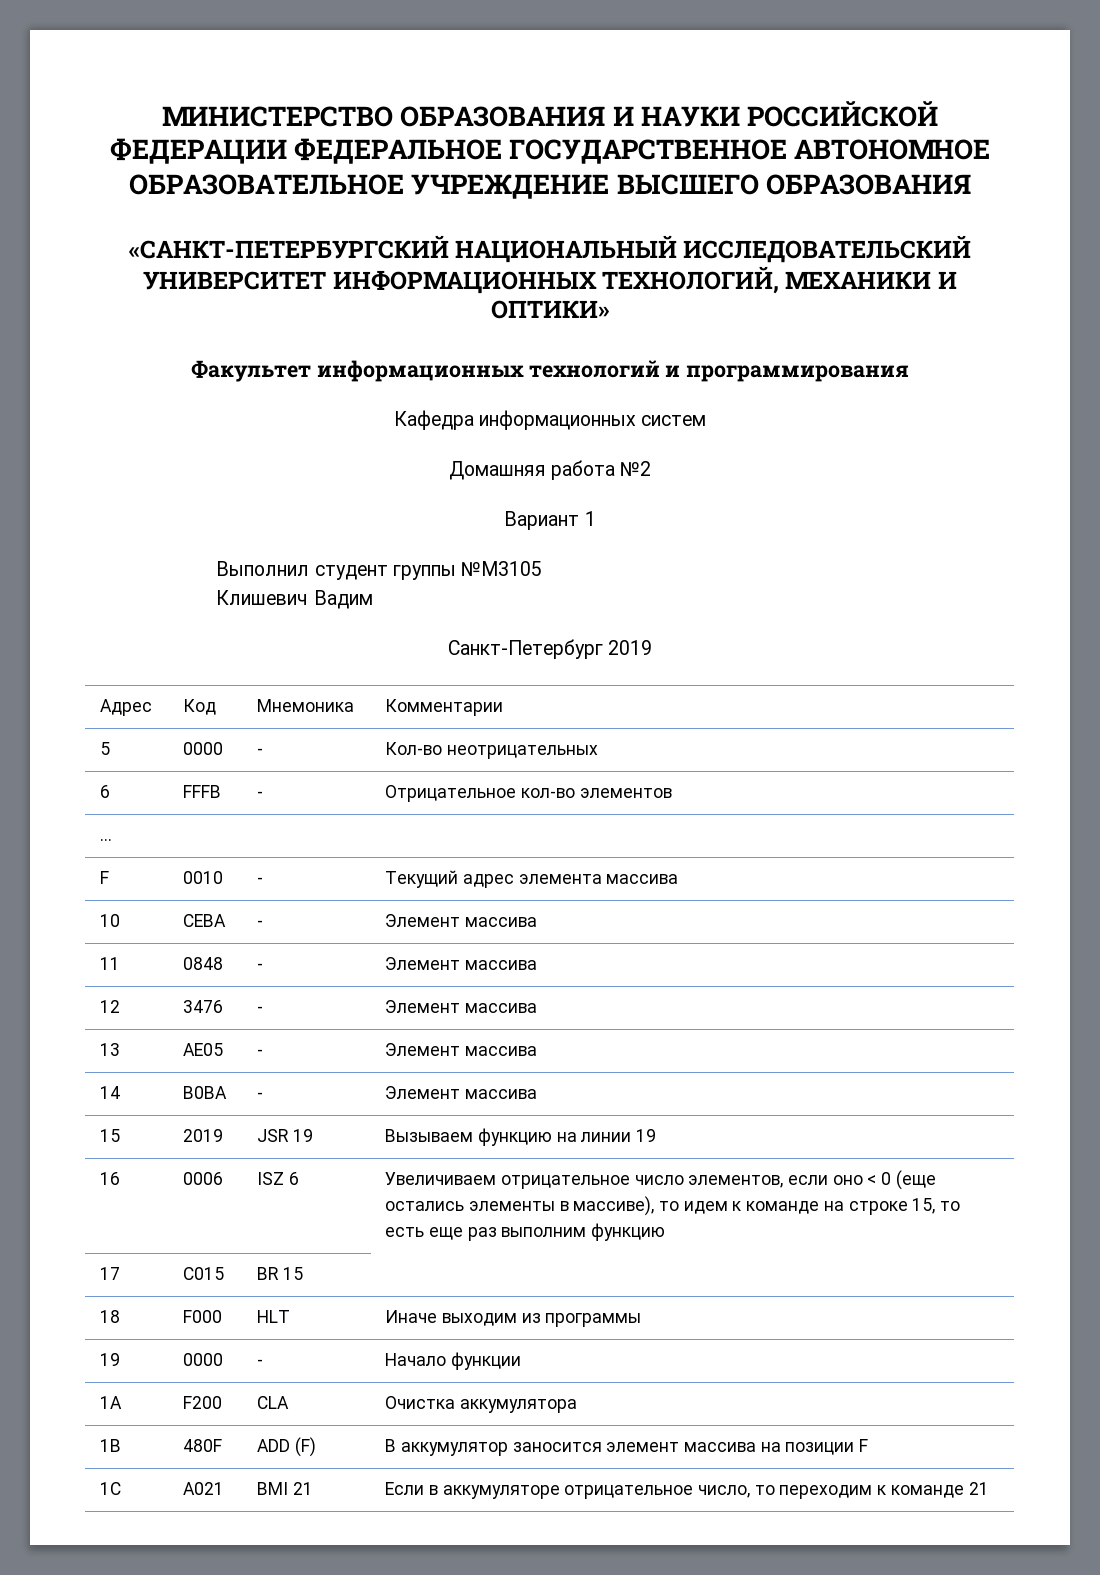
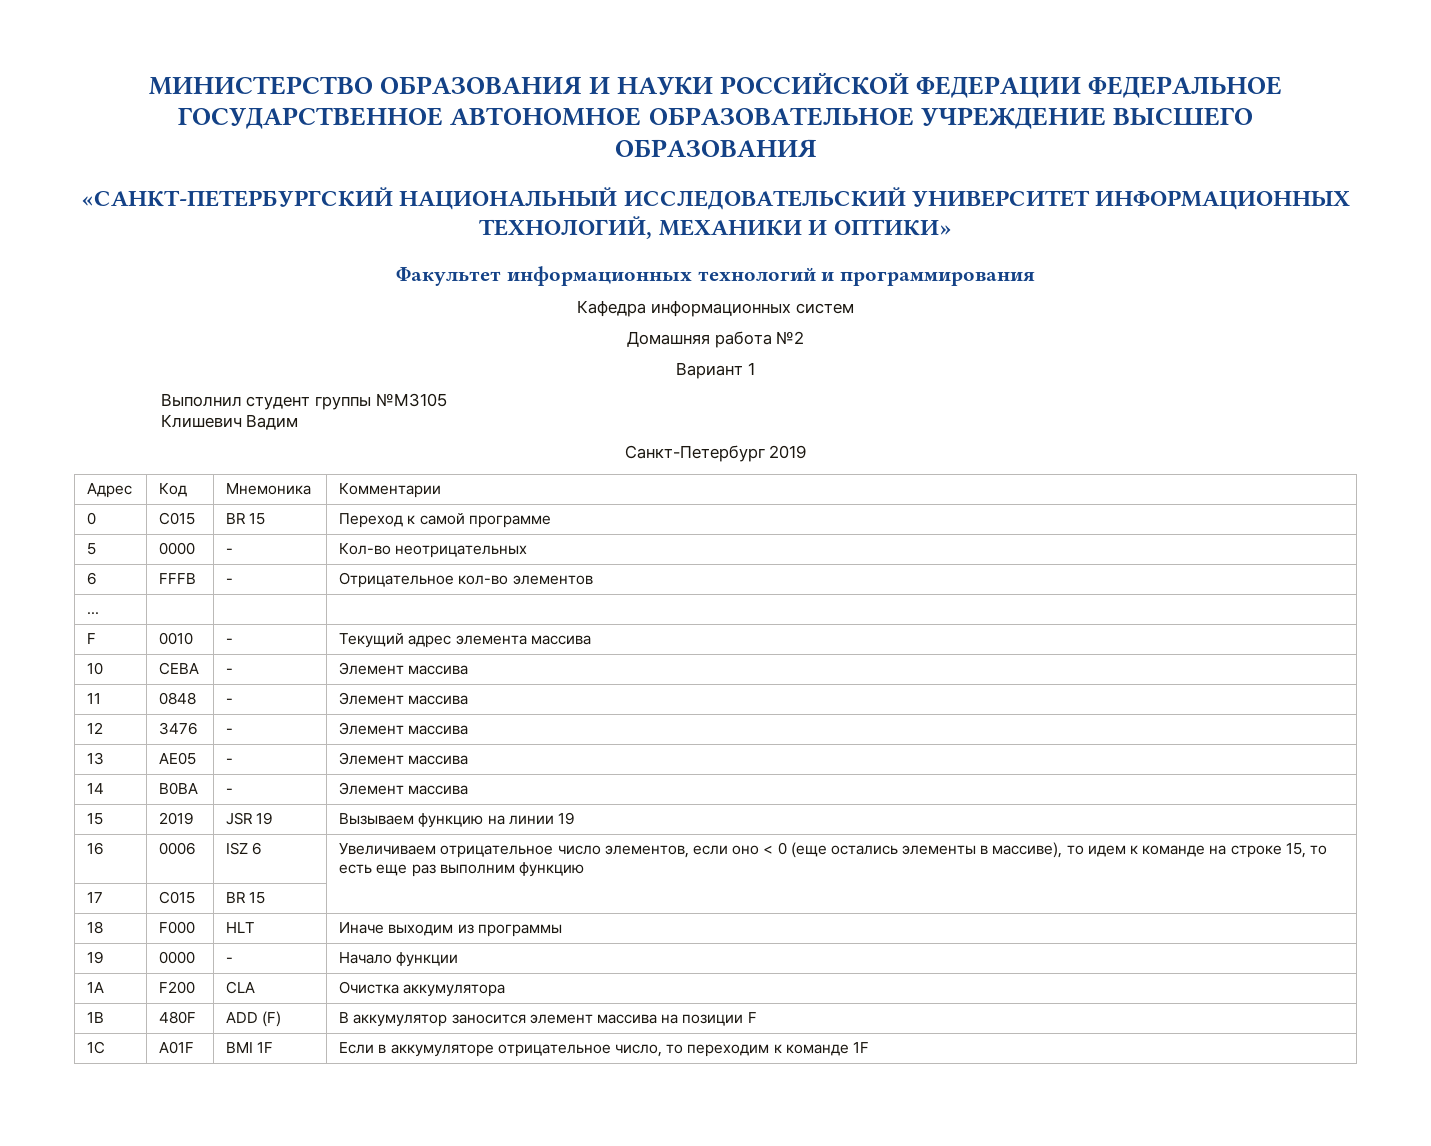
(504, 707) none -> [87,512,97,525] [159,512,196,525] [226,513,266,525] [339,513,551,528] // 0 | C015 | BR 15 | Переход к самой программе
[183,1482,225,1495] A021 -> [159,1041,195,1054] A01F
[292,1482,313,1495] 21 -> [257,1042,274,1053] 1F
[968,1482,989,1495] 21 -> [852,1042,869,1053] 1F

